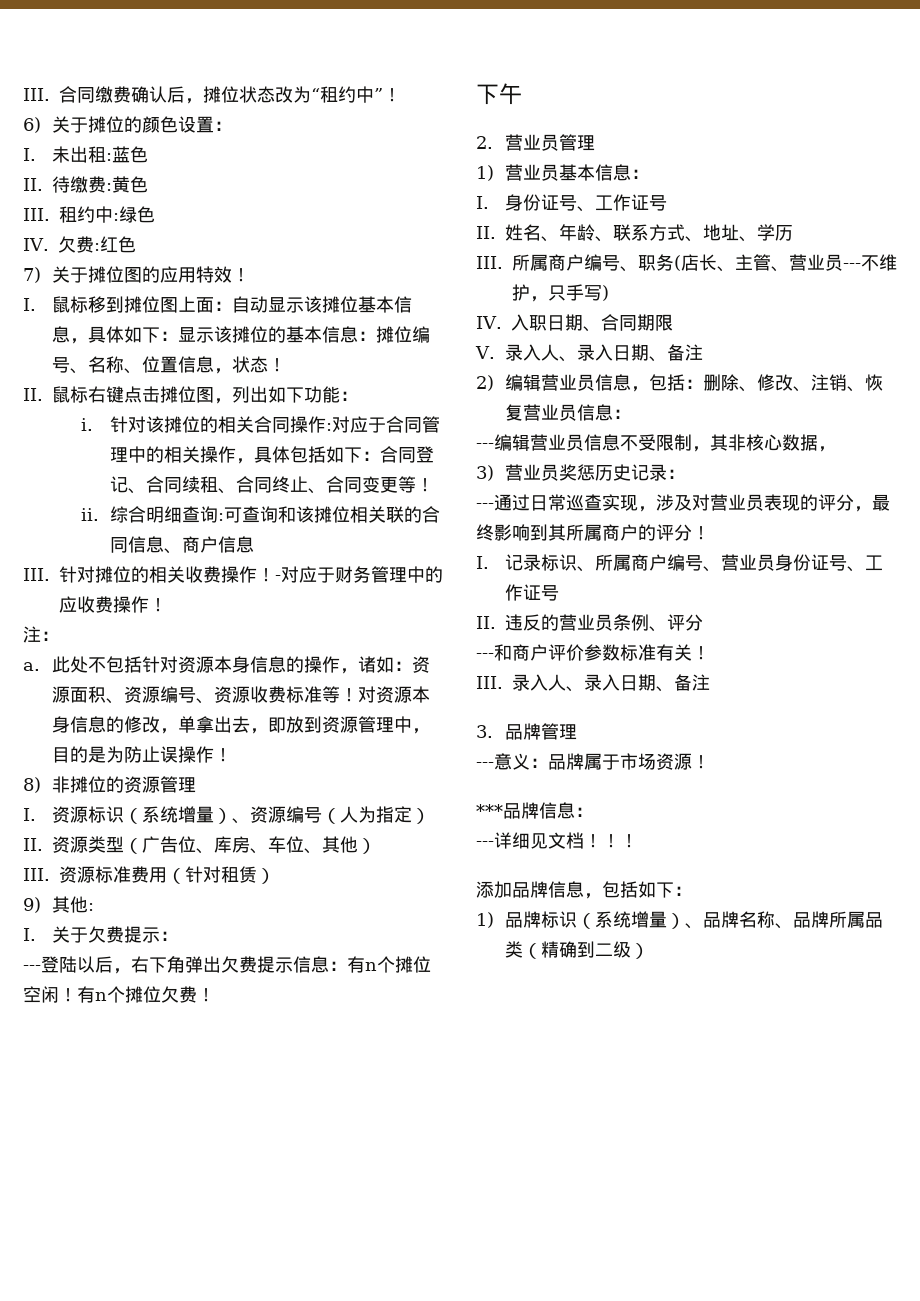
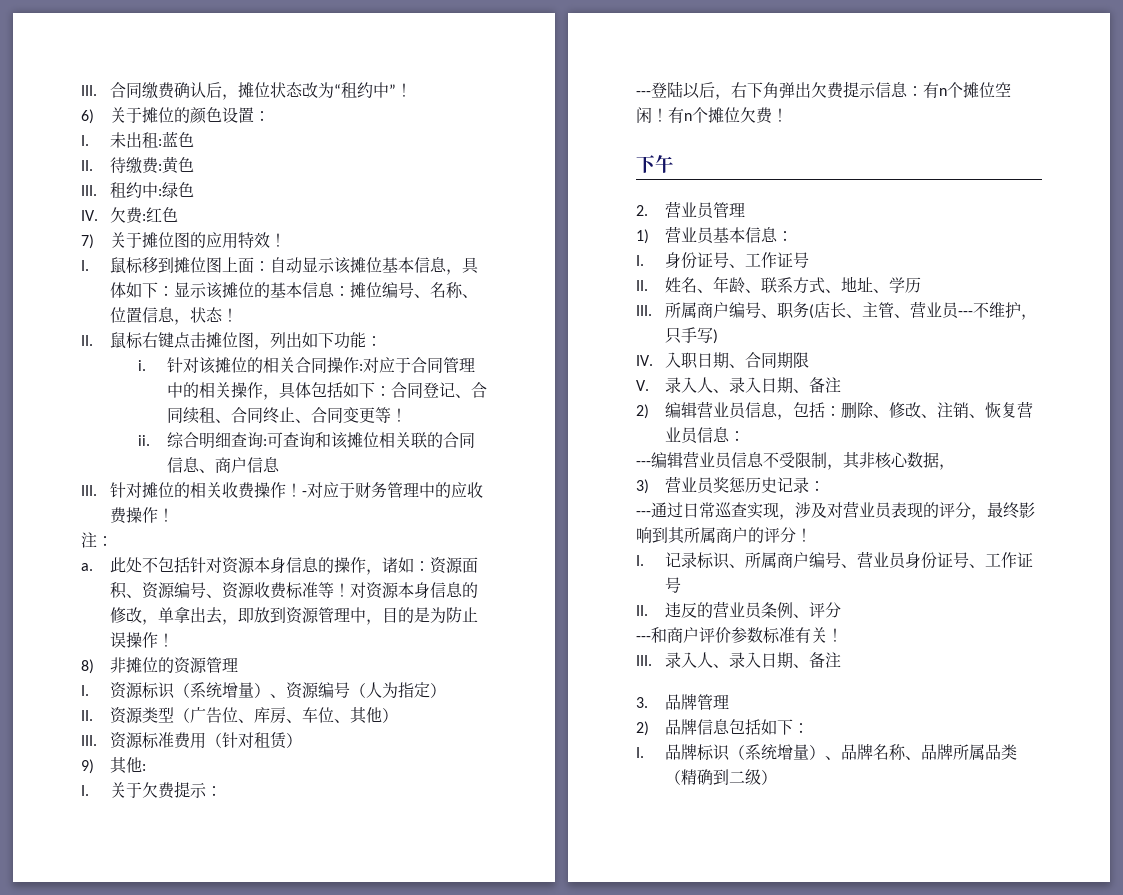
[476,753,710,770] [476,802,593,819] [476,832,638,849] [476,881,602,899] ---意义：品牌属于市场资源！ // ***品牌信息： // ---详细见文档！！！ // 添加品牌信息， -> [636,719,730,736] 2)品牌信息
[476,912,494,928] 1) -> [636,747,644,758] I.

